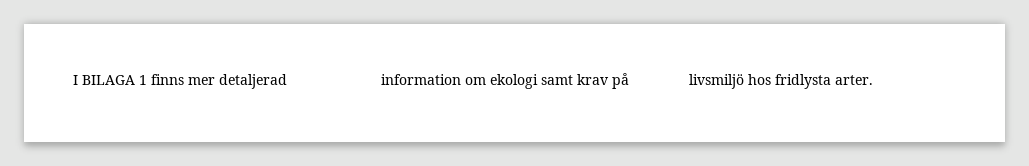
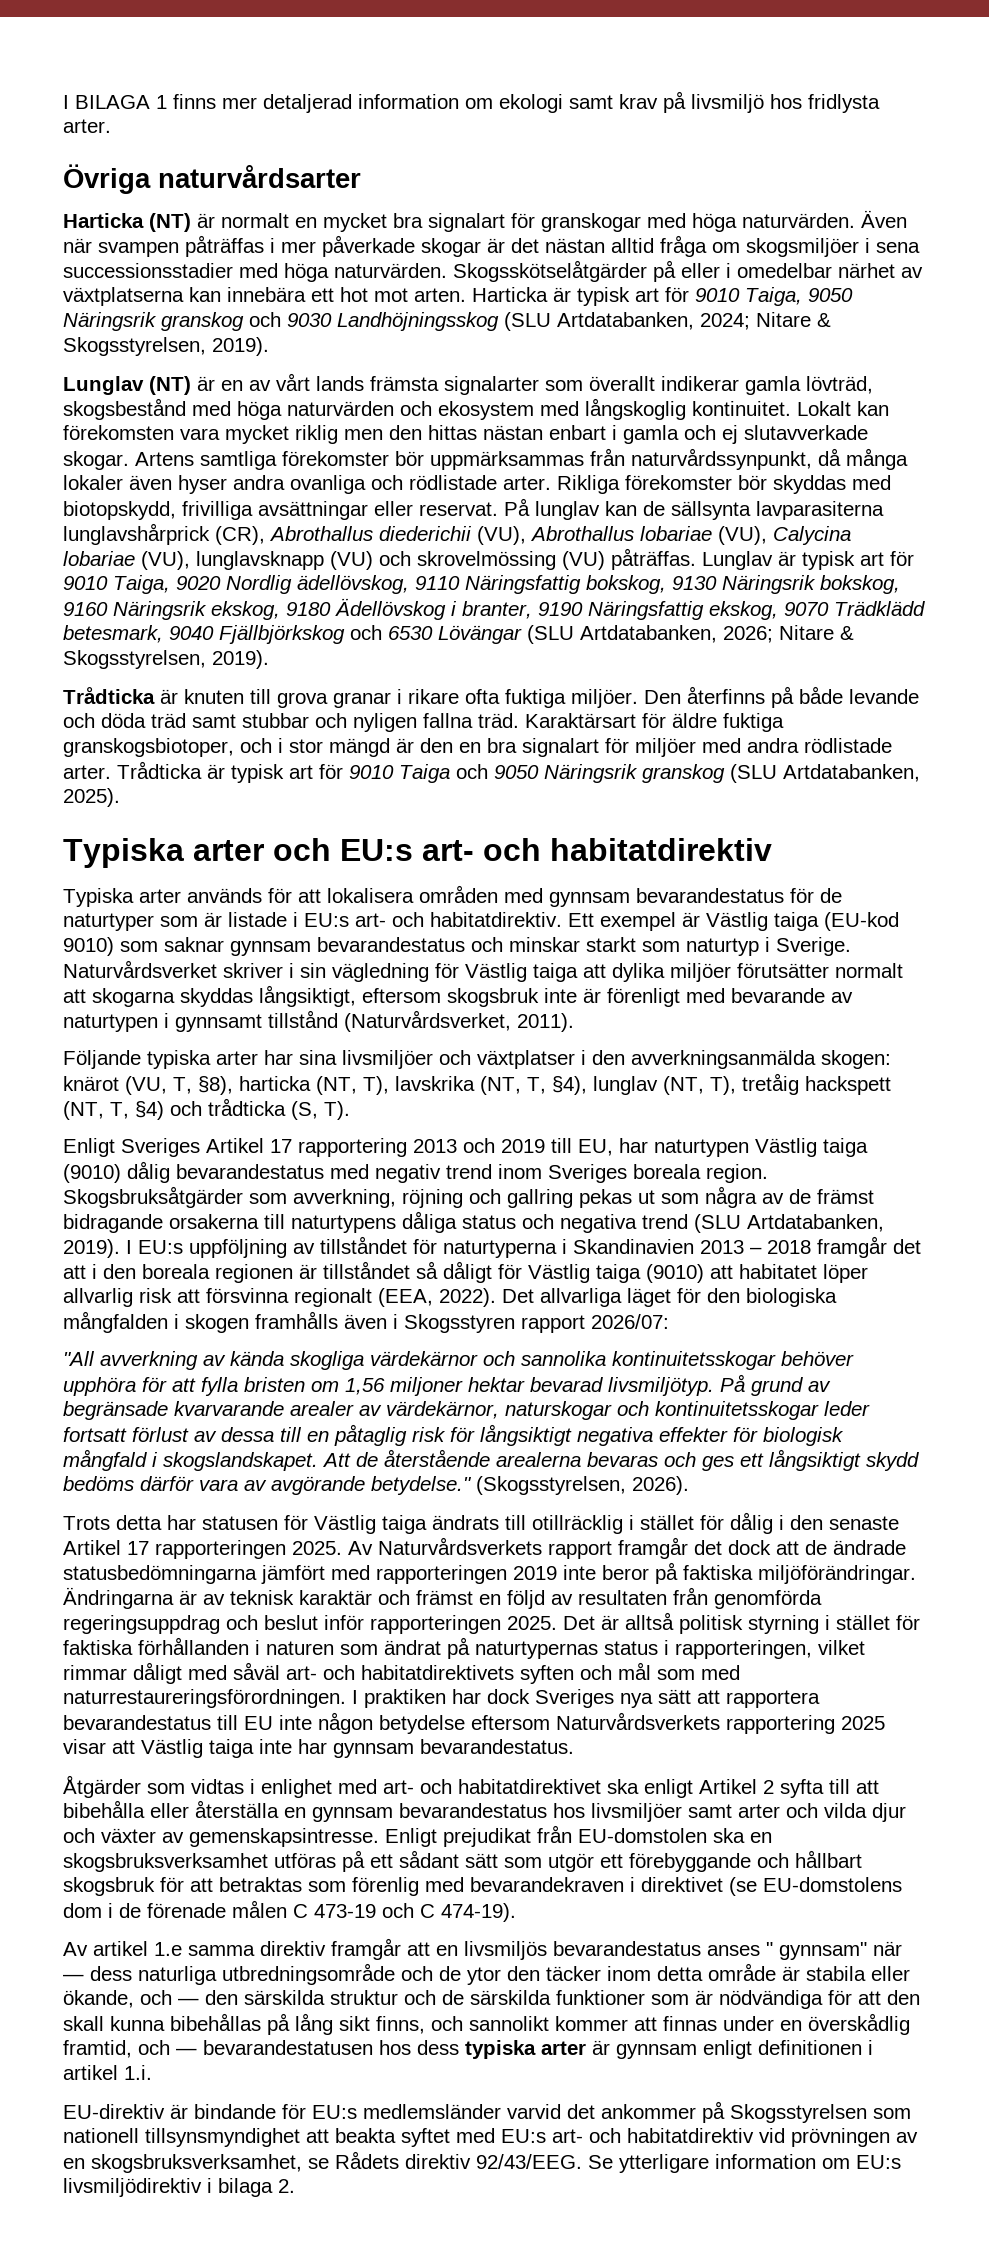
(873, 80) none -> [63,164,361,194] [63,210,907,232] [63,235,920,257] [63,260,923,282] [63,287,853,306] [63,312,831,331] [63,337,269,356] [63,373,873,395] [63,398,889,420] [63,425,868,444] [63,448,908,470] [63,475,891,494] [63,498,884,520] [63,523,851,545] [63,548,914,570] [63,575,900,594] [63,598,925,620] [63,625,854,644] [63,650,269,669] [63,686,919,708] [63,713,784,732] [63,738,892,757] [63,761,920,783] [63,788,120,807] [63,838,772,868] [63,885,842,907] [63,912,899,931] [63,937,851,956] [63,960,903,982] [63,985,853,1007] [63,1010,574,1032] [63,1050,891,1069] [63,1073,891,1095] [63,1098,350,1120] [63,1138,868,1157] [63,1161,768,1183] [63,1186,874,1208] [63,1211,884,1233] [63,1236,921,1258] [63,1261,868,1283] [63,1288,837,1307] [63,1311,669,1333] [63,1351,854,1370] [63,1374,831,1396] [63,1401,870,1420] [63,1424,844,1446] [63,1449,919,1471] [63,1476,689,1495] [63,1512,899,1534] [63,1537,906,1559] [63,1562,916,1584] [63,1587,822,1609] [63,1612,920,1634] [63,1637,865,1659] [63,1662,740,1684] [63,1689,820,1708] [63,1712,885,1734] [63,1739,574,1758] [63,1775,879,1798] [63,1800,906,1822] [63,1825,772,1847] [63,1850,862,1872] [63,1877,902,1896] [63,1900,516,1922] [63,1938,902,1960] [63,1963,910,1985] [63,1990,920,2009] [63,2013,910,2035] [63,2040,873,2059] [63,2065,152,2080] [63,2101,911,2123] [63,2128,918,2147] [63,2151,901,2173] [63,2178,295,2197] // Övriga naturvårdsarter // Harticka (NT) är normalt en mycket bra signalart för granskogar med höga naturvärden. Även när svampen påträffas i mer påverkade skogar är det nästan alltid fråga om skogsmiljöer i sena successionsstadier med höga naturvärden. Skogsskötselåtgärder på eller i omedelbar närhet av växtplatserna kan innebära ett hot mot arten. Harticka är typisk art för 9010 Taiga, 9050 Näringsrik granskog och 9030 Landhöjningsskog (SLU Artdatabanken, 2024; Nitare & Skogsstyrelsen, 2019). // Lunglav (NT) är en av vårt lands främsta signalarter som överallt indikerar gamla lövträd, skogsbestånd med höga naturvärden och ekosystem med långskoglig kontinuitet. Lokalt kan förekomsten vara mycket riklig men den hittas nästan enbart i gamla och ej slutavverkade skogar. Artens samtliga förekomster bör uppmärksammas från naturvårdssynpunkt, då många lokaler även hyser andra ovanliga och rödlistade arter. Rikliga förekomster bör skyddas med biotopskydd, frivilliga avsättningar eller reservat. På lunglav kan de sällsynta lavparasiterna lunglavshårprick (CR), Abrothallus diederichii (VU), Abrothallus lobariae (VU), Calycina lobariae (VU), lunglavsknapp (VU) och skrovelmössing (VU) påträffas. Lunglav är typisk art för 9010 Taiga, 9020 Nordlig ädellövskog, 9110 Näringsfattig bokskog, 9130 Näringsrik bokskog, 9160 Näringsrik ekskog, 9180 Ädellövskog i branter, 9190 Näringsfattig ekskog, 9070 Trädklädd betesmark, 9040 Fjällbjörkskog och 6530 Lövängar (SLU Artdatabanken, 2026; Nitare & Skogsstyrelsen, 2019). // Trådticka är knuten till grova granar i rikare ofta fuktiga miljöer. Den återfinns på både levande och döda träd samt stubbar och nyligen fallna träd. Karaktärsart för äldre fuktiga granskogsbiotoper, och i stor mängd är den en bra signalart för miljöer med andra rödlistade arter. Trådticka är typisk art för 9010 Taiga och 9050 Näringsrik granskog (SLU Artdatabanken, 2025). // Typiska arter och EU:s art- och habitatdirektiv // Typiska arter används för att lokalisera områden med gynnsam bevarandestatus för de naturtyper som är listade i EU:s art- och habitatdirektiv. Ett exempel är Västlig taiga (EU-kod 9010) som saknar gynnsam bevarandestatus och minskar starkt som naturtyp i Sverige. Naturvårdsverket skriver i sin vägledning för Västlig taiga att dylika miljöer förutsätter normalt att skogarna skyddas långsiktigt, eftersom skogsbruk inte är förenligt med bevarande av naturtypen i gynnsamt tillstånd (Naturvårdsverket, 2011). // Följande typiska arter har sina livsmiljöer och växtplatser i den avverkningsanmälda skogen: knärot (VU, T, §8), harticka (NT, T), lavskrika (NT, T, §4), lunglav (NT, T), tretåig hackspett (NT, T, §4) och trådticka (S, T). // Enligt Sveriges Artikel 17 rapportering 2013 och 2019 till EU, har naturtypen Västlig taiga (9010) dålig bevarandestatus med negativ trend inom Sveriges boreala region. Skogsbruksåtgärder som avverkning, röjning och gallring pekas ut som några av de främst bidragande orsakerna till naturtypens dåliga status och negativa trend (SLU Artdatabanken, 2019). I EU:s uppföljning av tillståndet för naturtyperna i Skandinavien 2013 – 2018 framgår det att i den boreala regionen är tillståndet så dåligt för Västlig taiga (9010) att habitatet löper allvarlig risk att försvinna regionalt (EEA, 2022). Det allvarliga läget för den biologiska mångfalden i skogen framhålls även i Skogsstyren rapport 2026/07: // "All avverkning av kända skogliga värdekärnor och sannolika kontinuitetsskogar behöver upphöra för att fylla bristen om 1,56 miljoner hektar bevarad livsmiljötyp. På grund av begränsade kvarvarande arealer av värdekärnor, naturskogar och kontinuitetsskogar leder fortsatt förlust av dessa till en påtaglig risk för långsiktigt negativa effekter för biologisk mångfald i skogslandskapet. Att de återstående arealerna bevaras och ges ett långsiktigt skydd bedöms därför vara av avgörande betydelse." (Skogsstyrelsen, 2026). // Trots detta har statusen för Västlig taiga ändrats till otillräcklig i stället för dålig i den senaste Artikel 17 rapporteringen 2025. Av Naturvårdsverkets rapport framgår det dock att de ändrade statusbedömningarna jämfört med rapporteringen 2019 inte beror på faktiska miljöförändringar. Ändringarna är av teknisk karaktär och främst en följd av resultaten från genomförda regeringsuppdrag och beslut inför rapporteringen 2025. Det är alltså politisk styrning i stället för faktiska förhållanden i naturen som ändrat på naturtypernas status i rapporteringen, vilket rimmar dåligt med såväl art- och habitatdirektivets syften och mål som med naturrestaureringsförordningen. I praktiken har dock Sveriges nya sätt att rapportera bevarandestatus till EU inte någon betydelse eftersom Naturvårdsverkets rapportering 2025 visar att Västlig taiga inte har gynnsam bevarandestatus. // Åtgärder som vidtas i enlighet med art- och habitatdirektivet ska enligt Artikel 2 syfta till att bibehålla eller återställa en gynnsam bevarandestatus hos livsmiljöer samt arter och vilda djur och växter av gemenskapsintresse. Enligt prejudikat från EU-domstolen ska en skogsbruksverksamhet utföras på ett sådant sätt som utgör ett förebyggande och hållbart skogsbruk för att betraktas som förenlig med bevarandekraven i direktivet (se EU-domstolens dom i de förenade målen C 473-19 och C 474-19). // Av artikel 1.e samma direktiv framgår att en livsmiljös bevarandestatus anses " gynnsam" när — dess naturliga utbredningsområde och de ytor den täcker inom detta område är stabila eller ökande, och — den särskilda struktur och de särskilda funktioner som är nödvändiga för att den skall kunna bibehållas på lång sikt finns, och sannolikt kommer att finnas under en överskådlig framtid, och — bevarandestatusen hos dess typiska arter är gynnsam enligt definitionen i artikel 1.i. // EU-direktiv är bindande för EU:s medlemsländer varvid det ankommer på Skogsstyrelsen som nationell tillsynsmyndighet att beakta syftet med EU:s art- och habitatdirektiv vid prövningen av en skogsbruksverksamhet, se Rådets direktiv 92/43/EEG. Se ytterligare information om EU:s livsmiljödirektiv i bilaga 2.

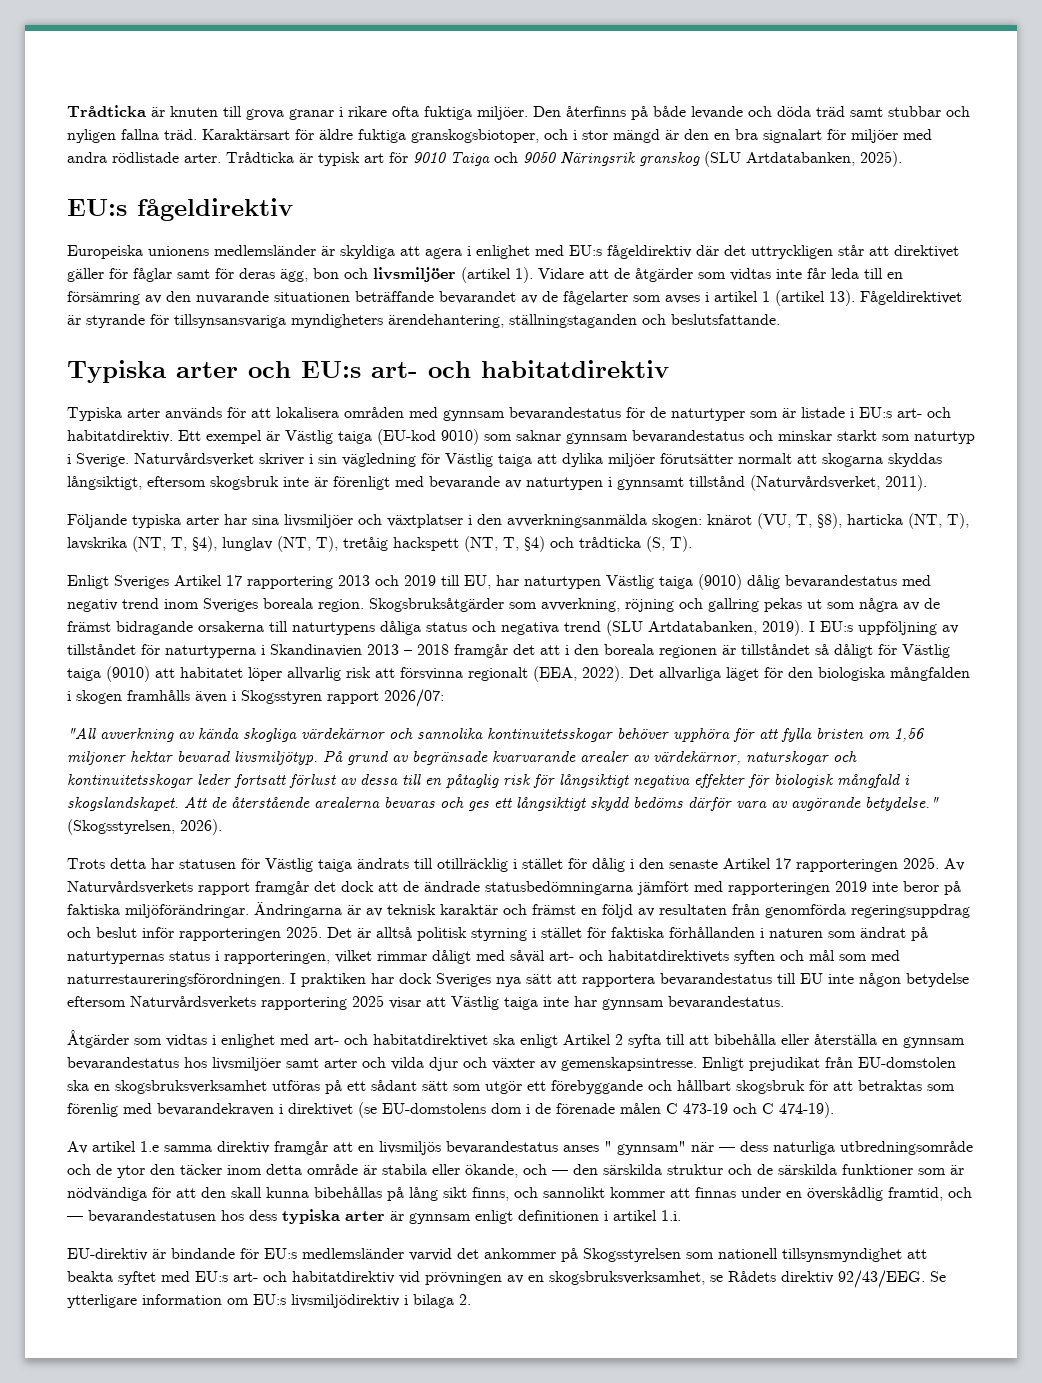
[63,91,880,113] [63,119,111,133] [63,164,361,194] [63,210,907,232] [63,235,920,257] [63,260,923,282] [63,287,853,306] [63,312,831,331] [63,337,269,356] [63,373,873,395] [63,398,889,420] [63,425,868,444] [63,448,908,470] [63,475,891,494] [63,498,884,520] [63,523,851,545] [63,548,914,570] [63,575,900,594] [63,598,925,620] [63,625,854,644] [63,650,269,669] I BILAGA 1 finns mer detaljerad information om ekologi samt krav på livsmiljö hos fridlysta arter. // Övriga naturvårdsarter // Harticka (NT) är normalt en mycket bra signalart för granskogar med höga naturvärden. Även när svampen påträffas i mer påverkade skogar är det nästan alltid fråga om skogsmiljöer i sena successionsstadier med höga naturvärden. Skogsskötselåtgärder på eller i omedelbar närhet av växtplatserna kan innebära ett hot mot arten. Harticka är typisk art för 9010 Taiga, 9050 Näringsrik granskog och 9030 Landhöjningsskog (SLU Artdatabanken, 2024; Nitare & Skogsstyrelsen, 2019). // Lunglav (NT) är en av vårt lands främsta signalarter som överallt indikerar gamla lövträd, skogsbestånd med höga naturvärden och ekosystem med långskoglig kontinuitet. Lokalt kan förekomsten vara mycket riklig men den hittas nästan enbart i gamla och ej slutavverkade skogar. Artens samtliga förekomster bör uppmärksammas från naturvårdssynpunkt, då många lokaler även hyser andra ovanliga och rödlistade arter. Rikliga förekomster bör skyddas med biotopskydd, frivilliga avsättningar eller reservat. På lunglav kan de sällsynta lavparasiterna lunglavshårprick (CR), Abrothallus diederichii (VU), Abrothallus lobariae (VU), Calycina lobariae (VU), lunglavsknapp (VU) och skrovelmössing (VU) påträffas. Lunglav är typisk art för 9010 Taiga, 9020 Nordlig ädellövskog, 9110 Näringsfattig bokskog, 9130 Näringsrik bokskog, 9160 Näringsrik ekskog, 9180 Ädellövskog i branter, 9190 Näringsfattig ekskog, 9070 Trädklädd betesmark, 9040 Fjällbjörkskog och 6530 Lövängar (SLU Artdatabanken, 2026; Nitare & Skogsstyrelsen, 2019). // -> (67, 111) none
(120, 797) none -> [67,198,293,221] [67,245,959,259] [67,267,903,283] [67,290,962,306] [67,314,780,328] // EU:s fågeldirektiv // Europeiska unionens medlemsländer är skyldiga att agera i enlighet med EU:s fågeldirektiv där det uttryckligen står att direktivet gäller för fåglar samt för deras ägg, bon och livsmiljöer (artikel 1). Vidare att de åtgärder som vidtas inte får leda till en försämring av den nuvarande situationen beträffande bevarandet av de fågelarter som avses i artikel 1 (artikel 13). Fågeldirektivet är styrande för tillsynsansvariga myndigheters ärendehantering, ställningstaganden och beslutsfattande.

